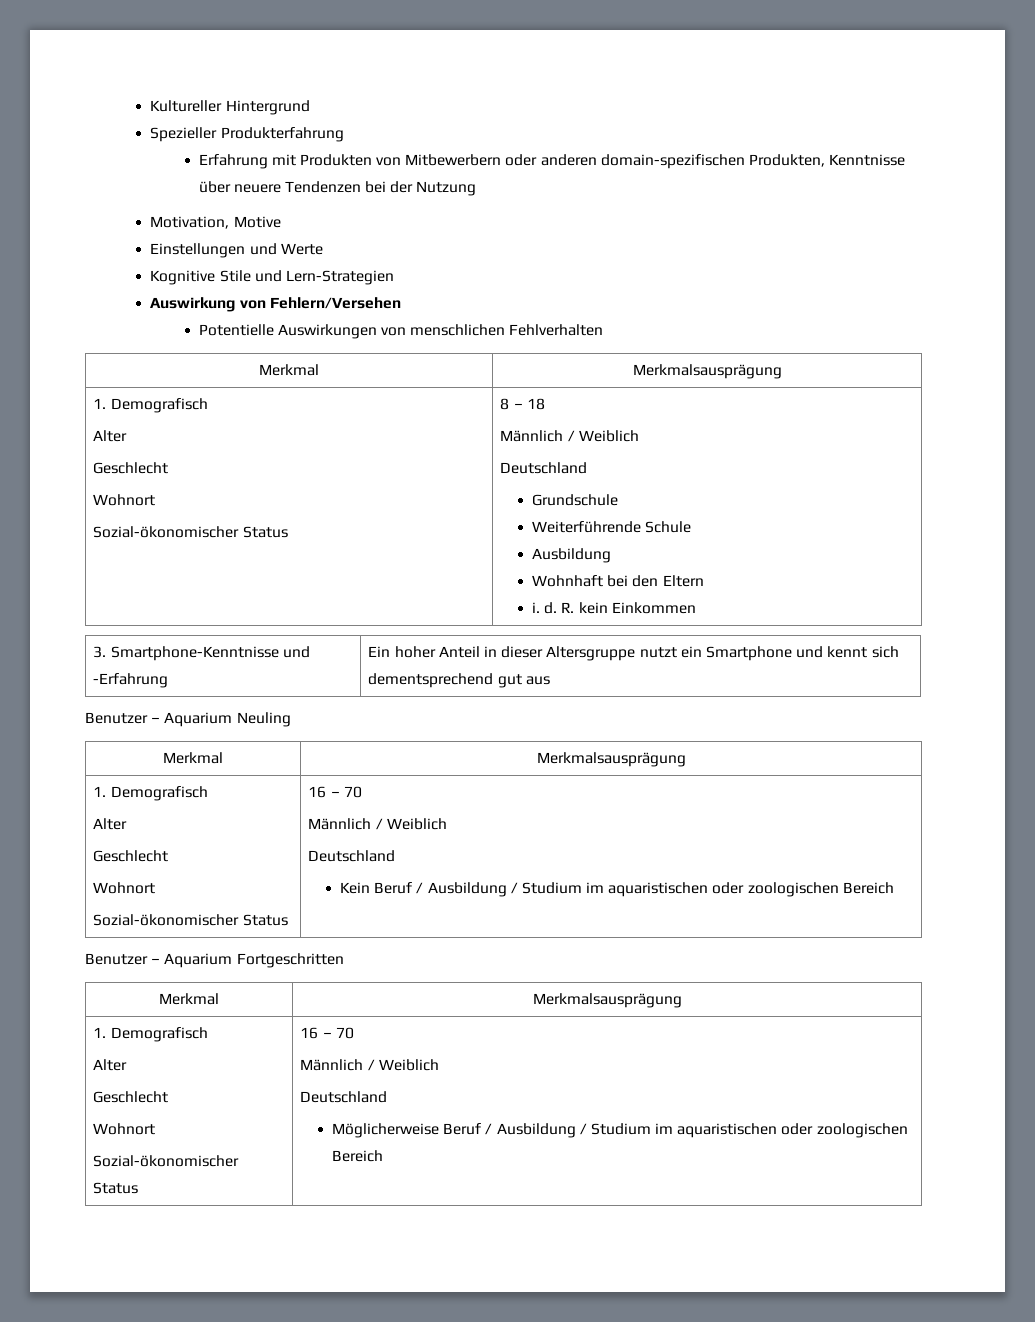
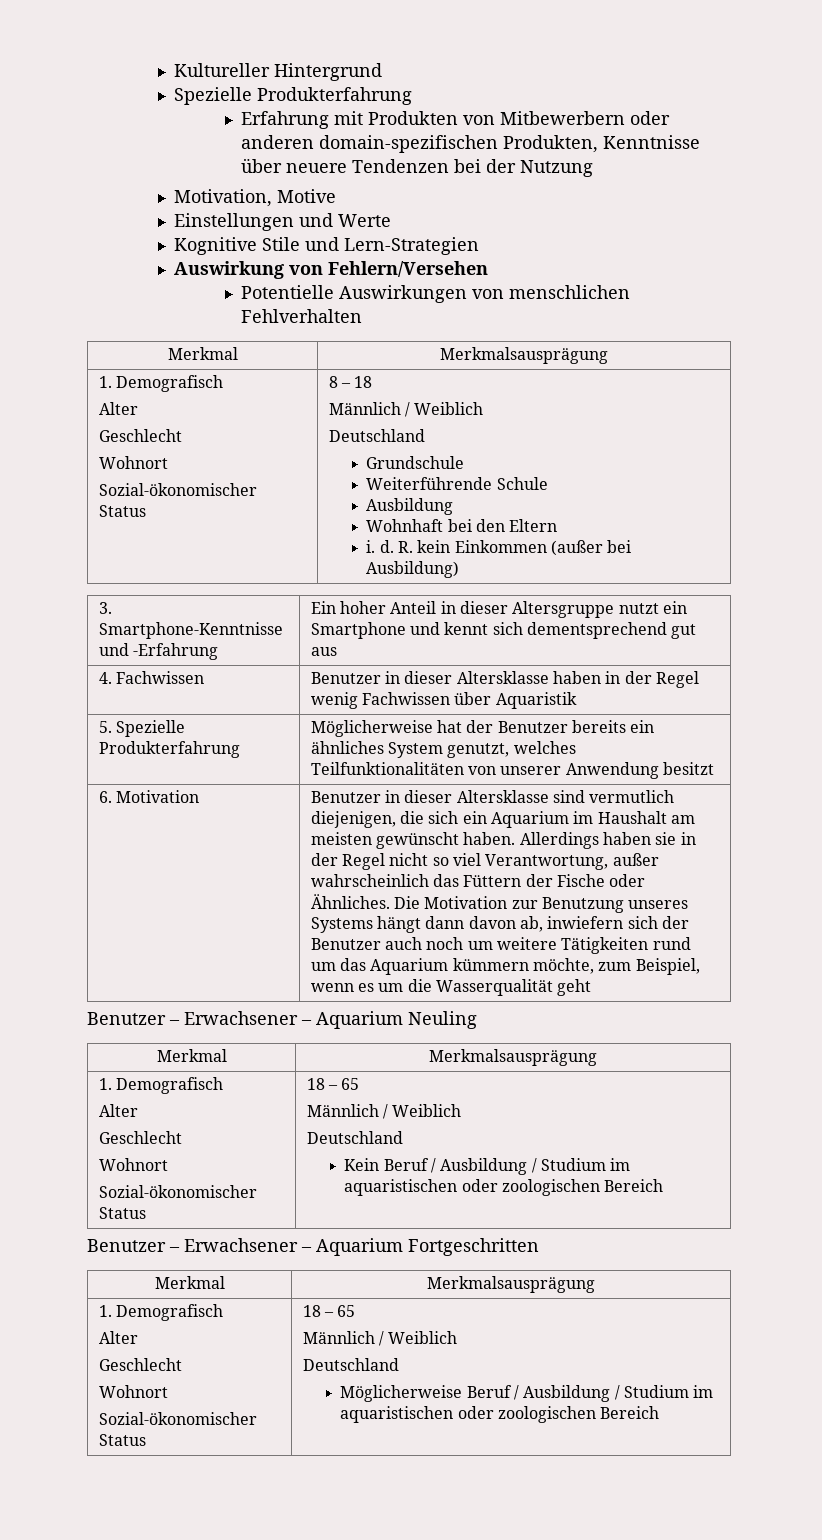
[150,127,218,142] Spezieller -> [174,87,253,105] Spezielle
(696, 608) none -> [550,540,632,556] [366,561,460,578] (außer bei Ausbildung)
[85,712,161,724] // Benutzer – -> [98,671,204,684] [310,671,699,688] [310,692,577,709] [98,720,185,737] [98,741,240,758] [310,720,655,737] [310,741,576,758] [310,762,714,779] [98,790,199,803] [310,790,675,803] [310,811,695,828] [310,832,696,849] [310,853,659,870] [310,874,646,887] [310,894,689,913] [310,916,689,933] [310,937,691,954] [310,958,700,975] [310,979,592,996] [87,1011,312,1025] // 4. Fachwissen | Benutzer in dieser Altersklasse haben in der Regel wenig Fachwissen über Aquaristik // 5. Spezielle Produkterfahrung | Möglicherweise hat der Benutzer bereits ein ähnliches System genutzt, welches Teilfunktionalitäten von unserer Anwendung besitzt // 6. Motivation | Benutzer in dieser Altersklasse sind vermutlich diejenigen, die sich ein Aquarium im Haushalt am meisten gewünscht haben. Allerdings haben sie in der Regel nicht so viel Verantwortung, außer wahrscheinlich das Füttern der Fische oder Ähnliches. Die Motivation zur Benutzung unseres Systems hängt dann davon ab, inwiefern sich der Benutzer auch noch um weitere Tätigkeiten rund um das Aquarium kümmern möchte, zum Beispiel, wenn es um die Wasserqualität geht // Benutzer – Erwachsener –
[308,786,362,798] 16 – 70 -> [306,1078,360,1090] 18 – 65
(161, 961) none -> [184,1238,312,1252] Erwachsener –
[300,1027,354,1039] 16 – 70 -> [302,1305,356,1317] 18 – 65

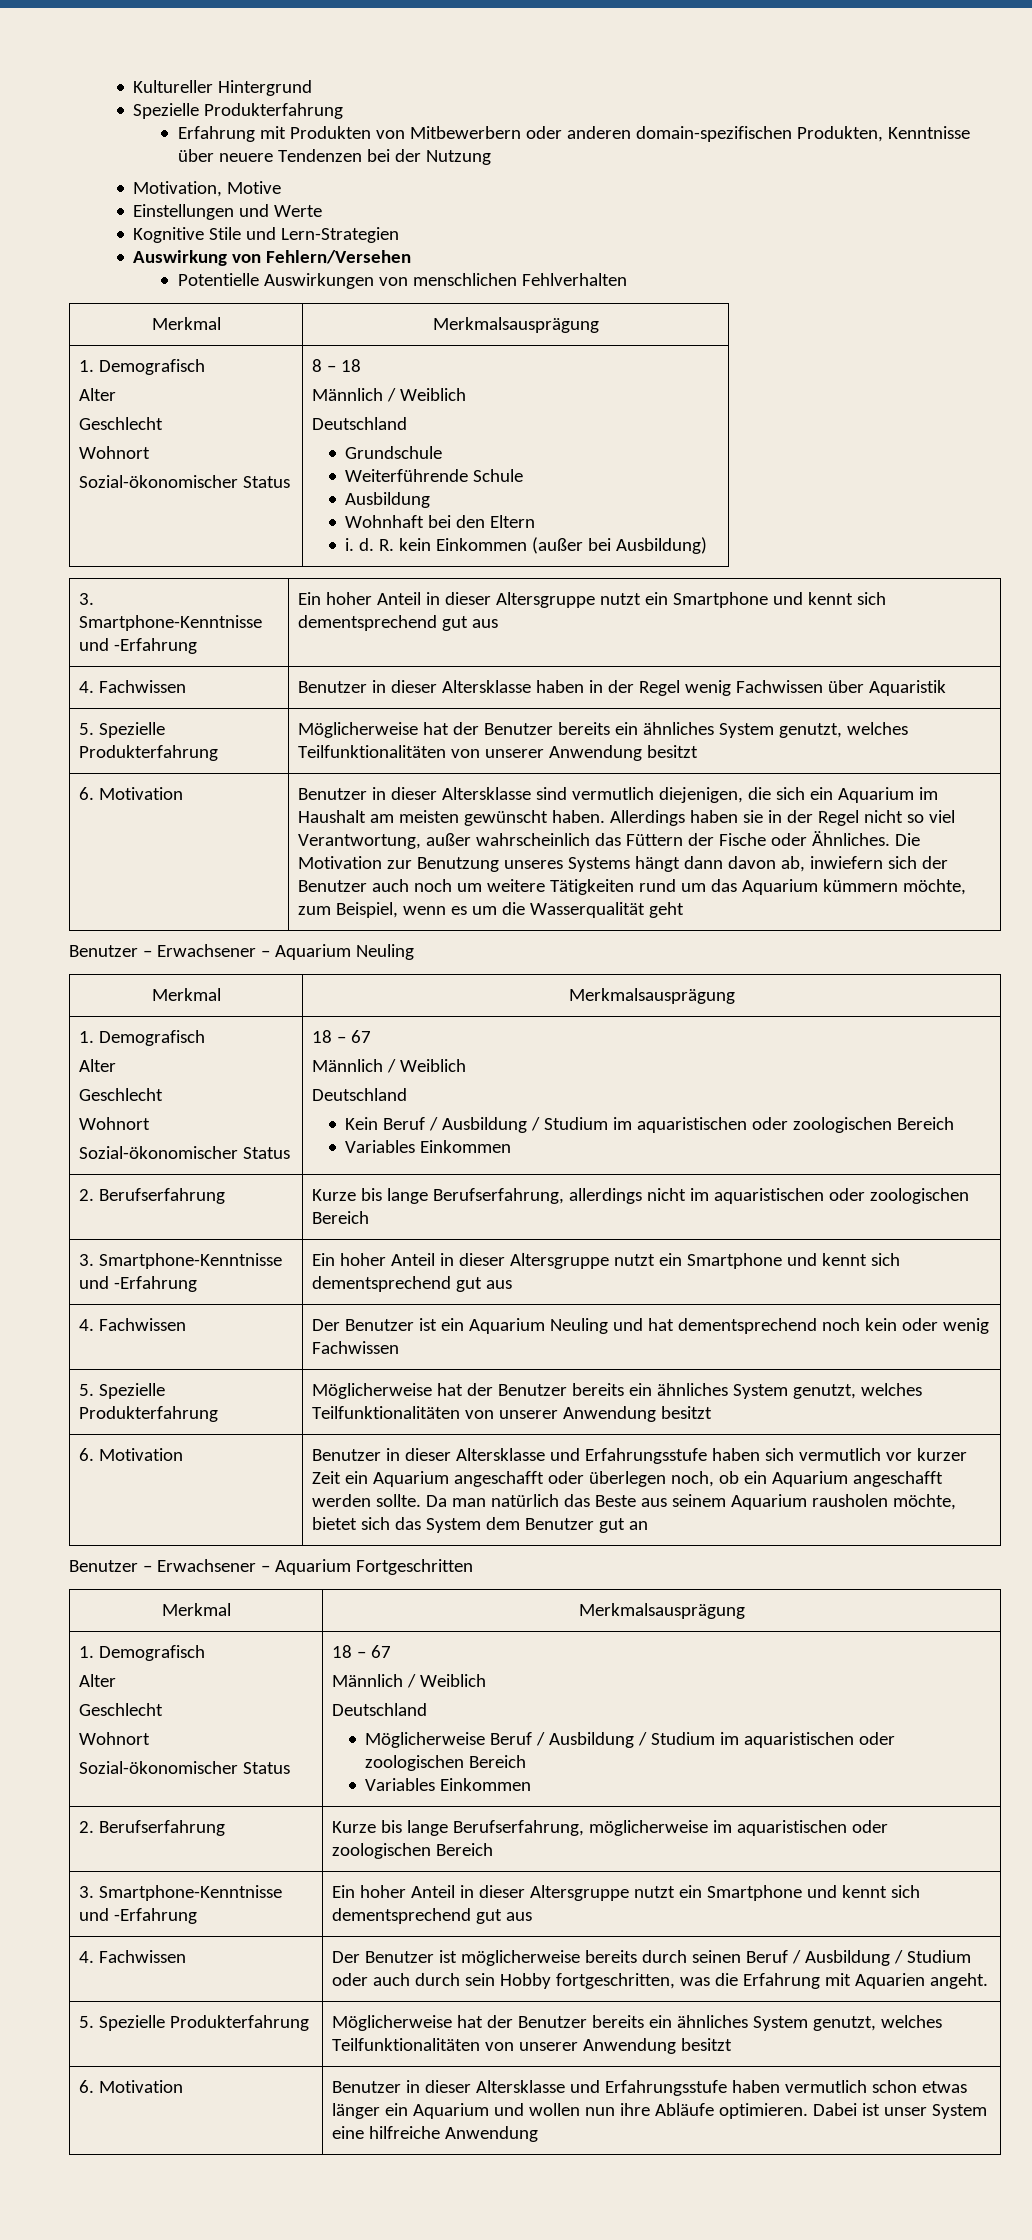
[341,1078,360,1090] 65 -> [350,1030,371,1043] 67
(664, 1185) none -> [345,1140,512,1153] [78,1188,225,1204] [311,1188,969,1204] [311,1211,369,1224] [78,1253,282,1269] [78,1276,197,1292] [311,1253,900,1269] [311,1276,512,1292] [78,1318,186,1331] [311,1318,989,1334] [311,1341,399,1354] [78,1383,165,1399] [78,1406,218,1422] [311,1383,922,1399] [311,1406,712,1422] [78,1448,183,1461] [311,1448,967,1464] [311,1471,943,1487] [311,1494,956,1510] [311,1517,648,1533] // Variables Einkommen // 2. Berufserfahrung | Kurze bis lange Berufserfahrung, allerdings nicht im aquaristischen oder zoologischen Bereich // 3. Smartphone-Kenntnisse und -Erfahrung | Ein hoher Anteil in dieser Altersgruppe nutzt ein Smartphone und kennt sich dementsprechend gut aus // 4. Fachwissen | Der Benutzer ist ein Aquarium Neuling und hat dementsprechend noch kein oder wenig Fachwissen // 5. Spezielle Produkterfahrung | Möglicherweise hat der Benutzer bereits ein ähnliches System genutzt, welches Teilfunktionalitäten von unserer Anwendung besitzt // 6. Motivation | Benutzer in dieser Altersklasse und Erfahrungsstufe haben sich vermutlich vor kurzer Zeit ein Aquarium angeschafft oder überlegen noch, ob ein Aquarium angeschafft werden sollte. Da man natürlich das Beste aus seinem Aquarium rausholen möchte, bietet sich das System dem Benutzer gut an
[337,1305,356,1317] 65 -> [370,1645,391,1658] 67
(660, 1412) none -> [365,1778,532,1791] [78,1820,225,1836] [331,1820,888,1836] [331,1843,493,1859] [78,1885,282,1901] [78,1908,197,1924] [331,1885,920,1901] [331,1908,532,1924] [78,1950,186,1963] [331,1950,971,1966] [331,1973,988,1989] [78,2015,309,2031] [331,2015,942,2031] [331,2038,732,2054] [78,2080,183,2093] [331,2080,967,2096] [331,2103,987,2119] [331,2126,538,2142] // Variables Einkommen // 2. Berufserfahrung | Kurze bis lange Berufserfahrung, möglicherweise im aquaristischen oder zoologischen Bereich // 3. Smartphone-Kenntnisse und -Erfahrung | Ein hoher Anteil in dieser Altersgruppe nutzt ein Smartphone und kennt sich dementsprechend gut aus // 4. Fachwissen | Der Benutzer ist möglicherweise bereits durch seinen Beruf / Ausbildung / Studium oder auch durch sein Hobby fortgeschritten, was die Erfahrung mit Aquarien angeht. // 5. Spezielle Produkterfahrung | Möglicherweise hat der Benutzer bereits ein ähnliches System genutzt, welches Teilfunktionalitäten von unserer Anwendung besitzt // 6. Motivation | Benutzer in dieser Altersklasse und Erfahrungsstufe haben vermutlich schon etwas länger ein Aquarium und wollen nun ihre Abläufe optimieren. Dabei ist unser System eine hilfreiche Anwendung

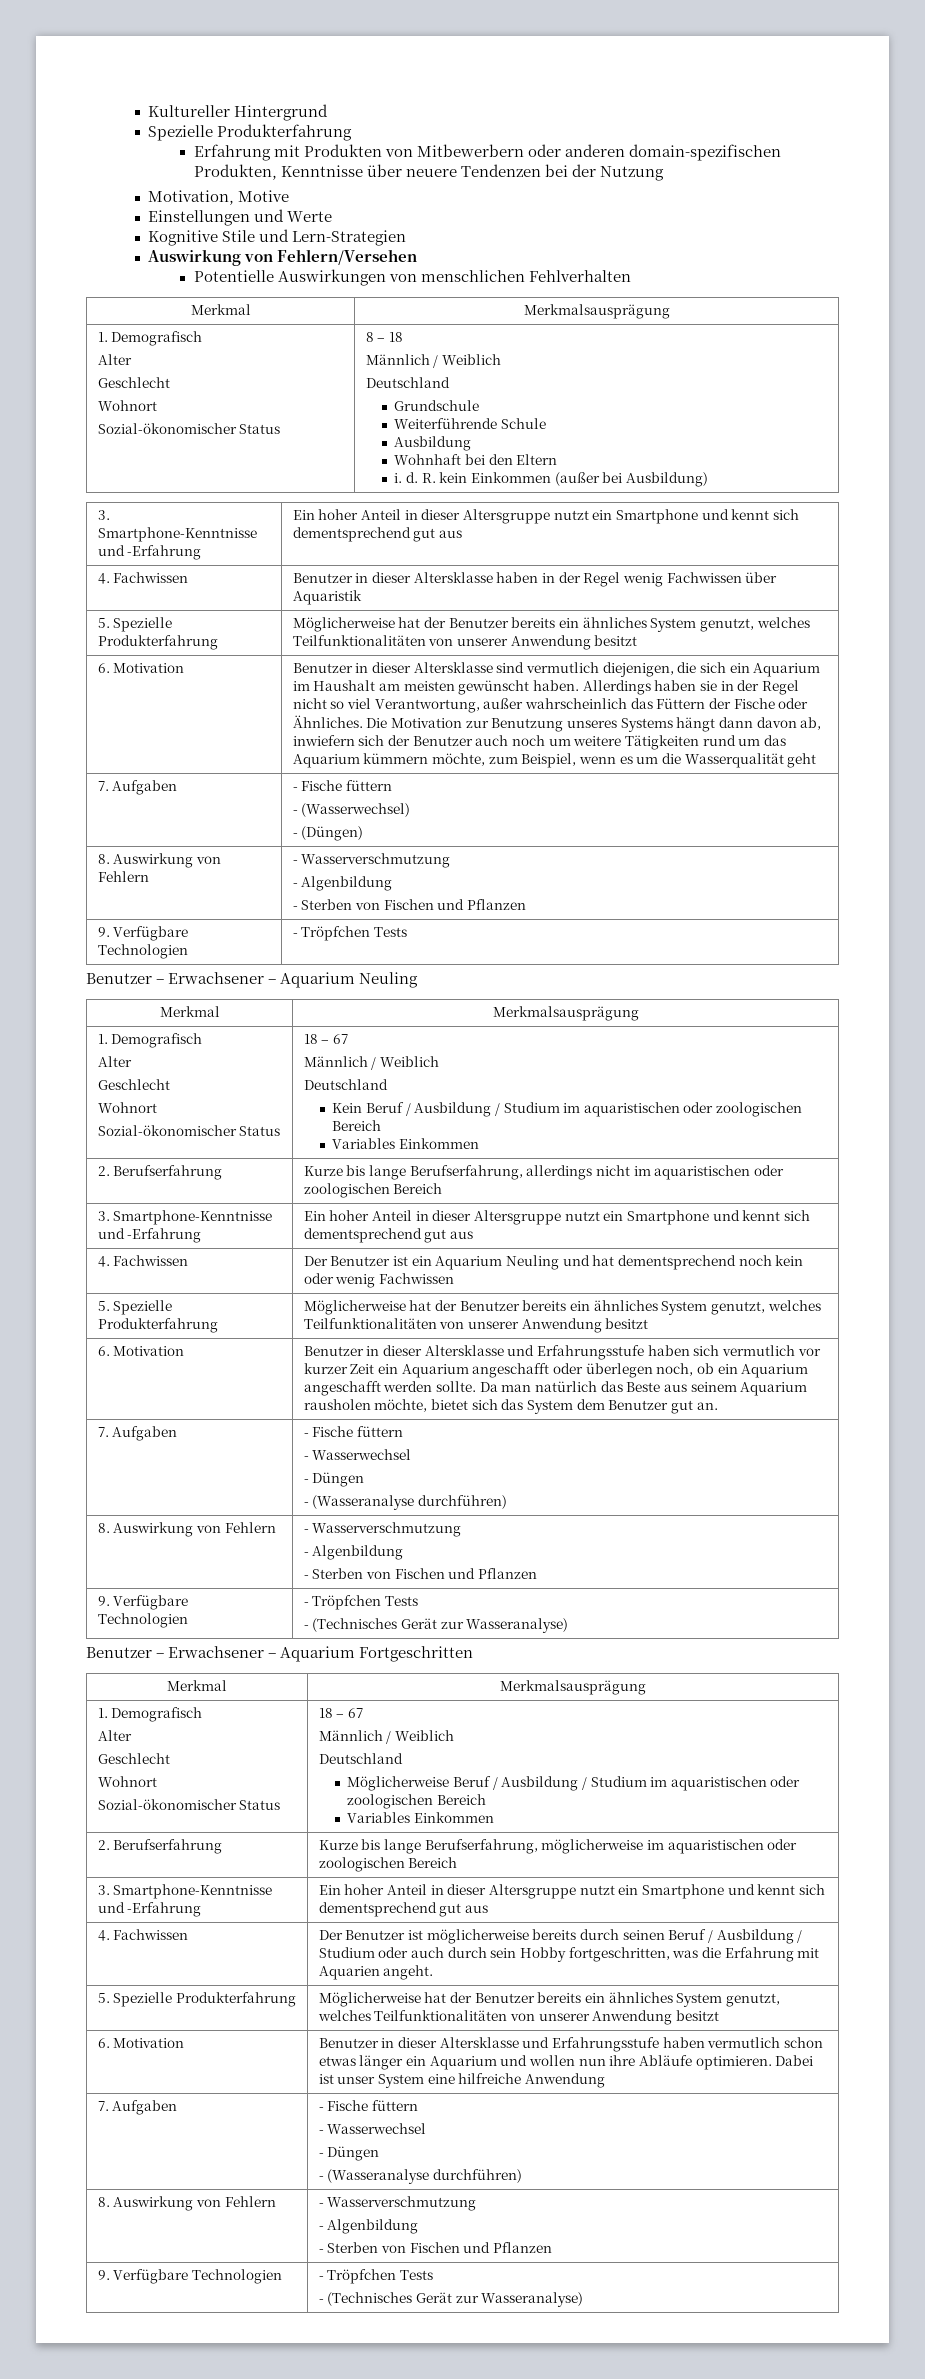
(684, 910) none -> [97,780,178,795] [292,780,393,791] [292,803,411,817] [292,826,364,841] [97,853,222,868] [97,871,149,882] [292,853,451,868] [292,876,393,891] [292,899,527,910] [97,926,189,941] [97,944,188,959] [292,926,408,941] // 7. Aufgaben | - Fische füttern // - (Wasserwechsel) // - (Düngen) // 8. Auswirkung von Fehlern | - Wasserverschmutzung // - Algenbildung // - Sterben von Fischen und Pflanzen // 9. Verfügbare Technologien | - Tröpfchen Tests
[628,1521,648,1530] an -> [696,1402,718,1410] [97,1426,178,1441] [303,1426,404,1437] [303,1449,412,1460] [303,1472,365,1487] [303,1495,508,1510] [97,1522,276,1537] [303,1522,462,1537] [303,1545,404,1560] [303,1568,538,1579] [97,1595,189,1610] [97,1613,188,1628] [303,1595,419,1610] [303,1618,569,1633] an. // 7. Aufgaben | - Fische füttern // - Wasserwechsel // - Düngen // - (Wasseranalyse durchführen) // 8. Auswirkung von Fehlern | - Wasserverschmutzung // - Algenbildung // - Sterben von Fischen und Pflanzen // 9. Verfügbare Technologien | - Tröpfchen Tests // - (Technisches Gerät zur Wasseranalyse)
(538, 2134) none -> [97,2100,178,2115] [318,2100,419,2111] [318,2123,427,2134] [318,2146,380,2161] [318,2169,523,2184] [97,2196,276,2211] [318,2196,477,2211] [318,2219,419,2234] [318,2242,553,2253] [97,2269,283,2284] [318,2269,434,2284] [318,2292,584,2307] // 7. Aufgaben | - Fische füttern // - Wasserwechsel // - Düngen // - (Wasseranalyse durchführen) // 8. Auswirkung von Fehlern | - Wasserverschmutzung // - Algenbildung // - Sterben von Fischen und Pflanzen // 9. Verfügbare Technologien | - Tröpfchen Tests // - (Technisches Gerät zur Wasseranalyse)

